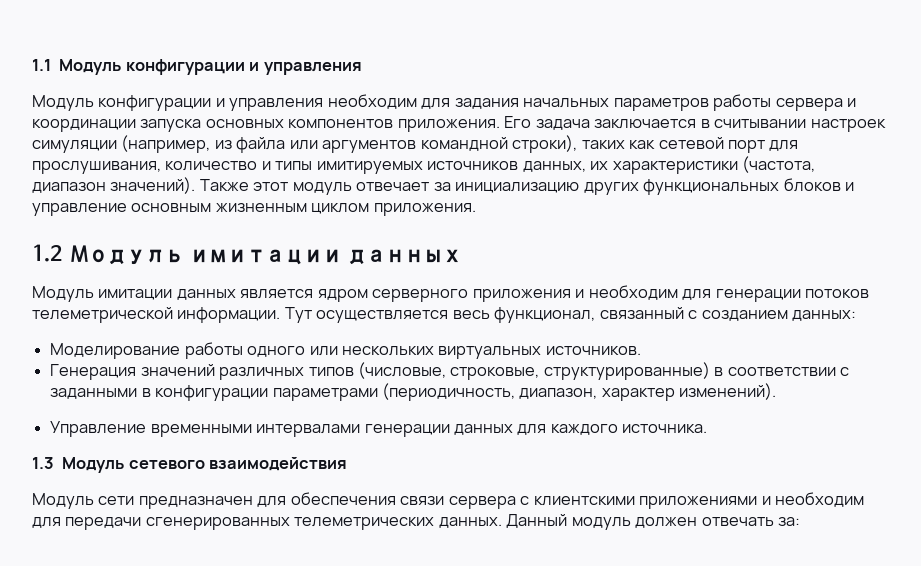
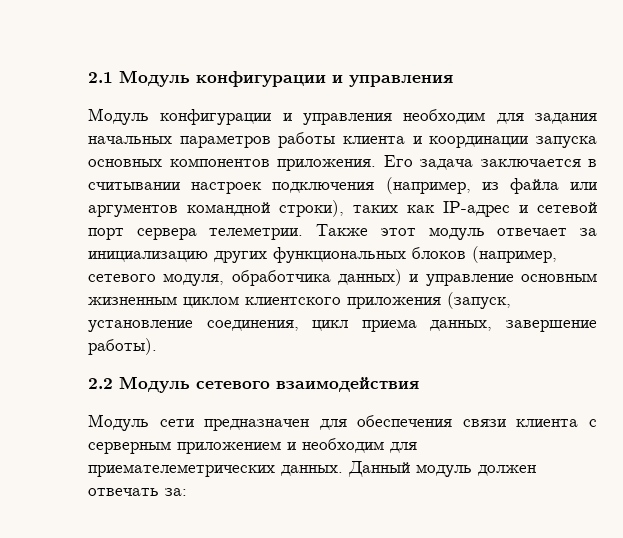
[32,59,51,71] 1.1 -> [88,72,113,83] 2.1
[775,98,843,111] сервера -> [343,136,405,144] клиента
[32,140,117,153] симуляции -> [272,182,375,193] подключения
[658,137,799,153] [32,156,816,174] [32,177,196,194] сетевой порт для прослушивания, количество и типы имитируемых источников данных, их характеристики (частота, диапазон значений). -> [443,201,597,217] [88,227,304,240] IP-адрес и сетевой порт сервера телеметрии.
(841, 185) none -> [472,246,557,263] [88,269,402,286] (например, сетевого модуля, обработчика данных)
[373,203,476,216] [32,244,462,265] [32,285,870,302] [32,307,857,323] [50,342,641,359] [50,362,850,380] [50,383,777,401] [50,421,708,437] [32,457,54,469] приложения. // 1.2 Модуль имитации данных // Модуль имитации данных является ядром серверного приложения и необходим для генерации потоков телеметрической информации. Тут осуществляется весь функционал, связанный с созданием данных: // Моделирование работы одного или нескольких виртуальных источников. // Генерация значений различных типов (числовые, строковые, структурированные) в соответствии с заданными в конфигурации параметрами (периодичность, диапазон, характер изменений). // Управление временными интервалами генерации данных для каждого источника. // 1.3 -> [245,292,511,309] [88,319,597,332] [88,338,157,355] [88,378,113,389] клиентского приложения (запуск, установление соединения, цикл приема данных, завершение работы). // 2.2
[448,492,865,509] [32,517,435,530] сервера с клиентскими приложениями и необходим для передачи сгенерированных телеметрических -> [516,419,597,427] [88,438,417,454] [88,464,275,477] клиента с серверным приложением и необходим для приемателеметрических

